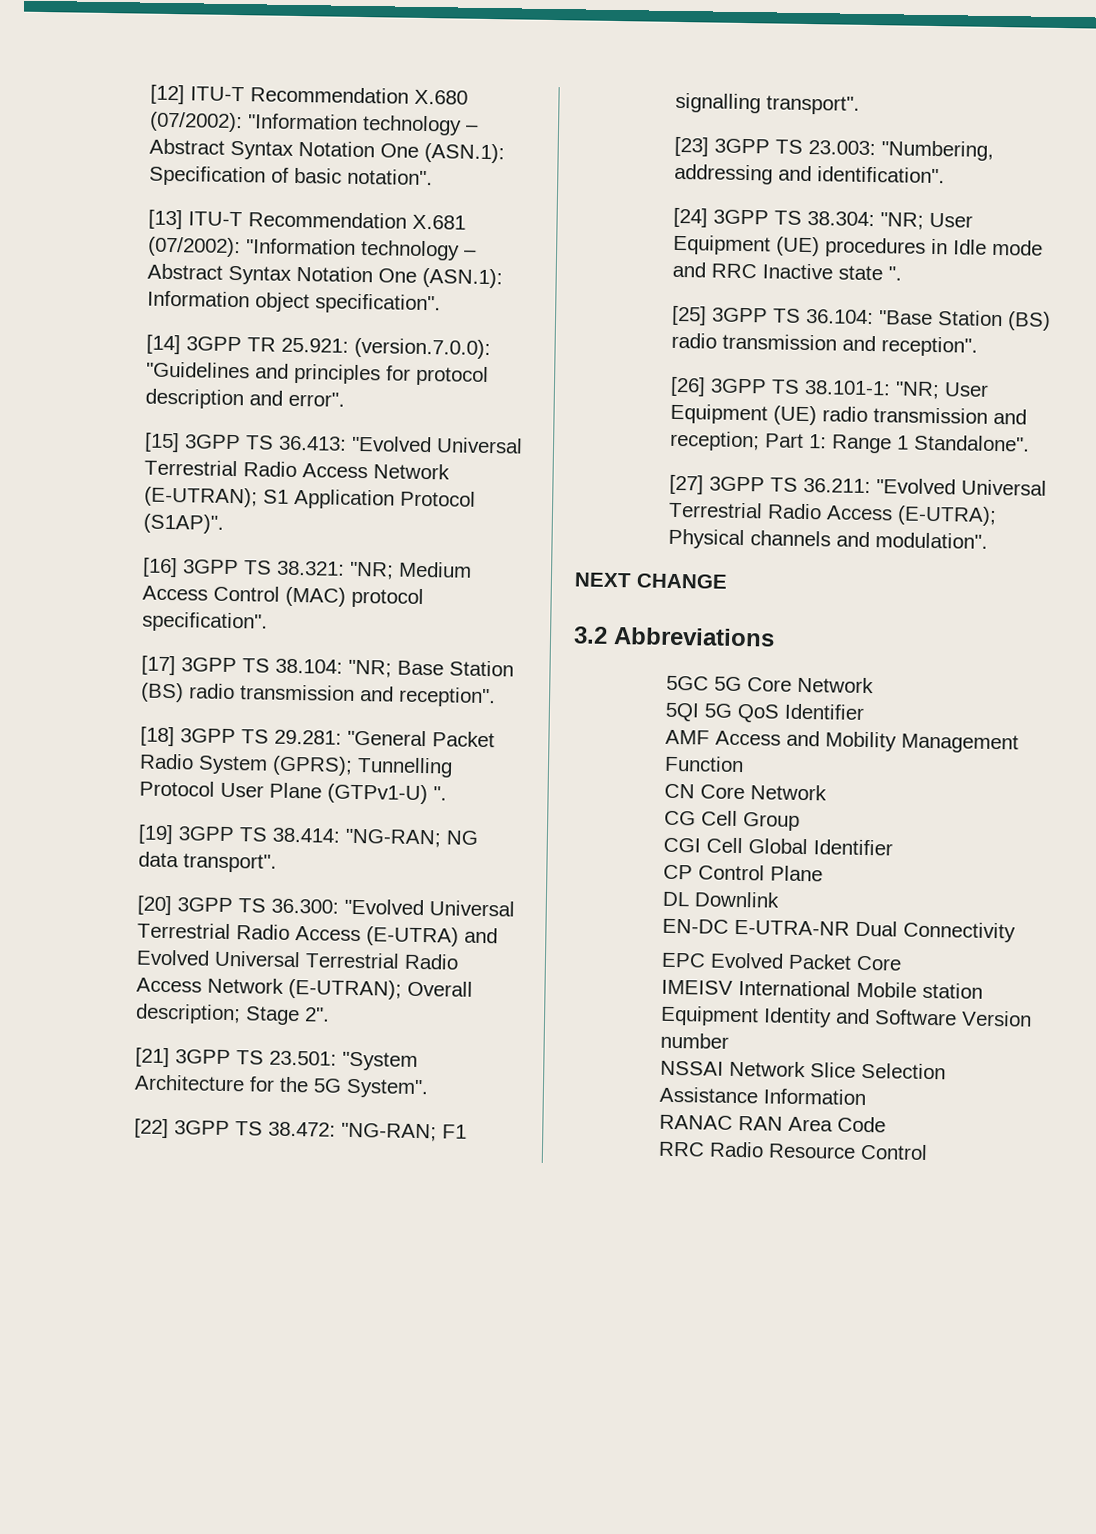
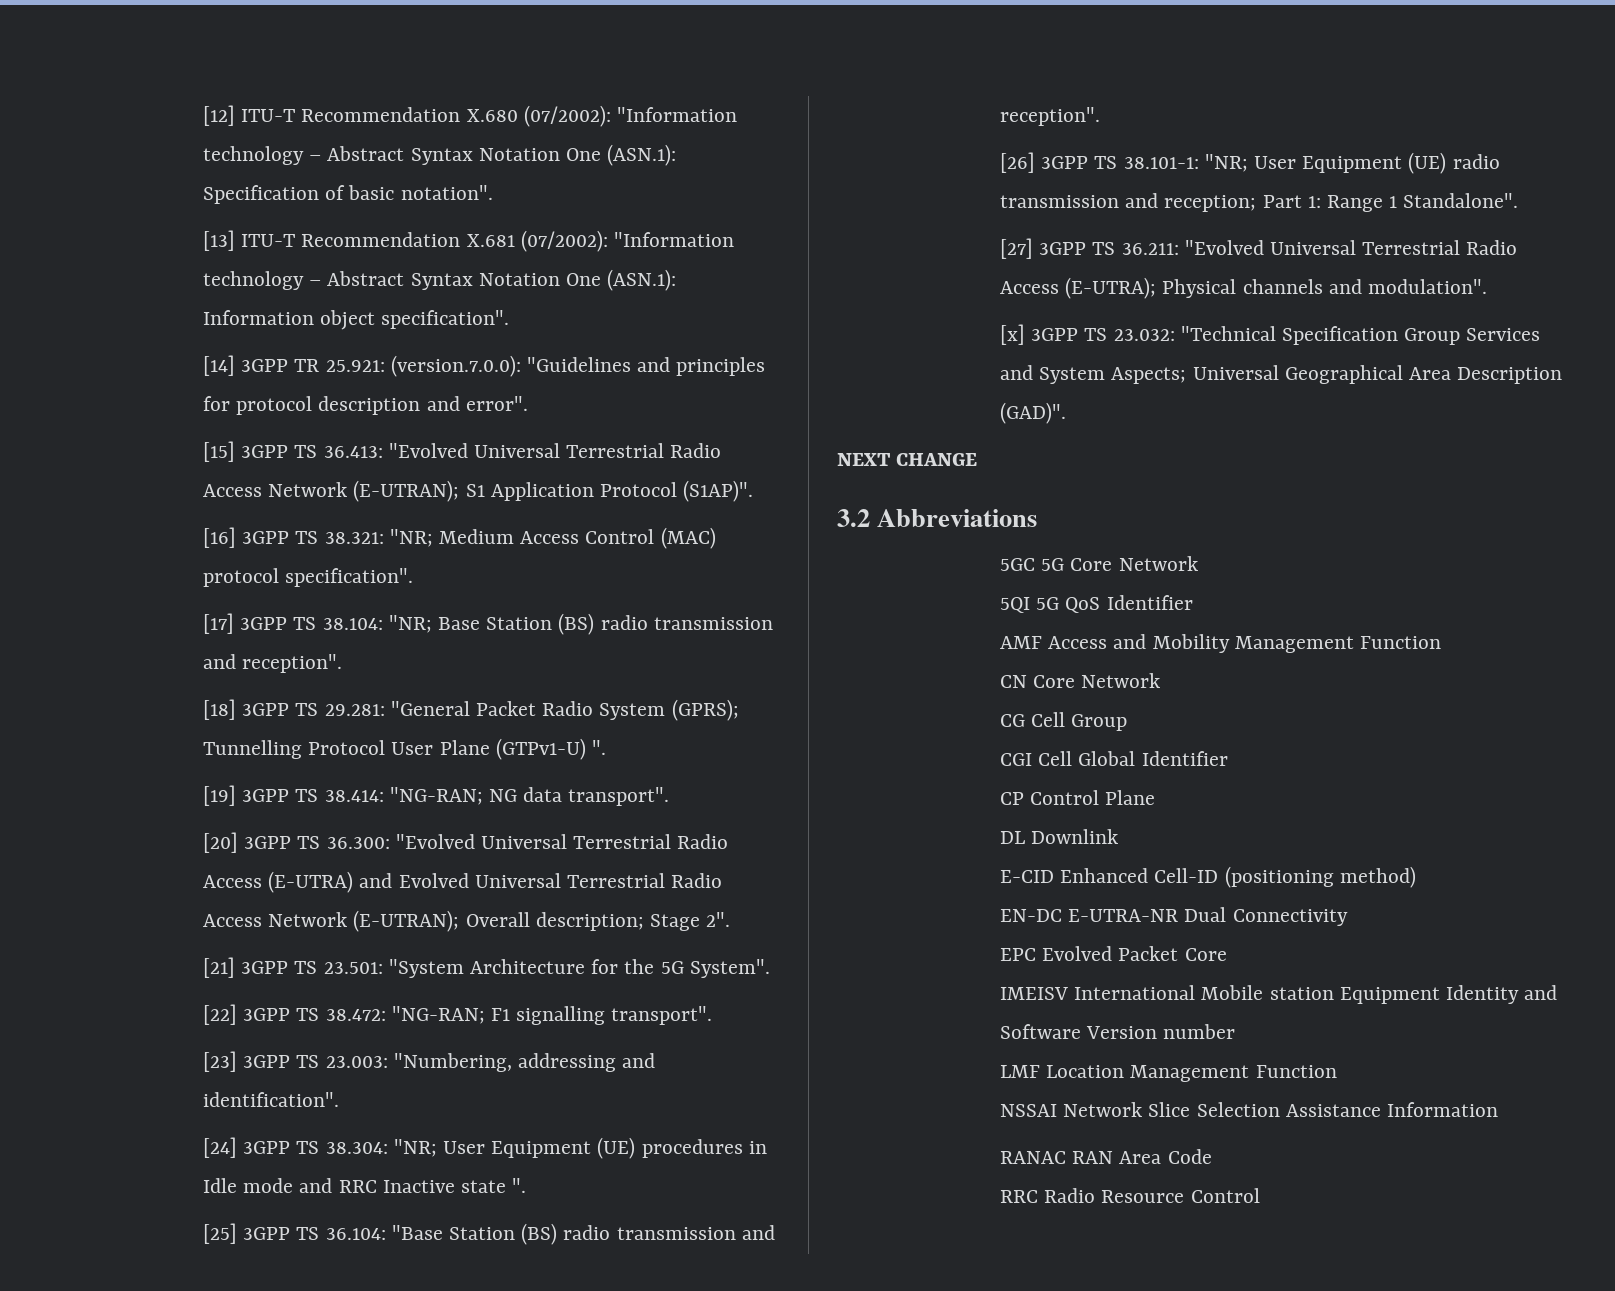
(989, 540) none -> [999,324,1541,345] [999,365,1563,384] [999,402,1066,424] // [x] 3GPP TS 23.032: "Technical Specification Group Services and System Aspects; Universal Geographical Area Description (GAD)".
(781, 899) none -> [999,866,1416,888] // E-CID Enhanced Cell-ID (positioning method)
(730, 1040) none -> [999,1065,1337,1082] // LMF Location Management Function

